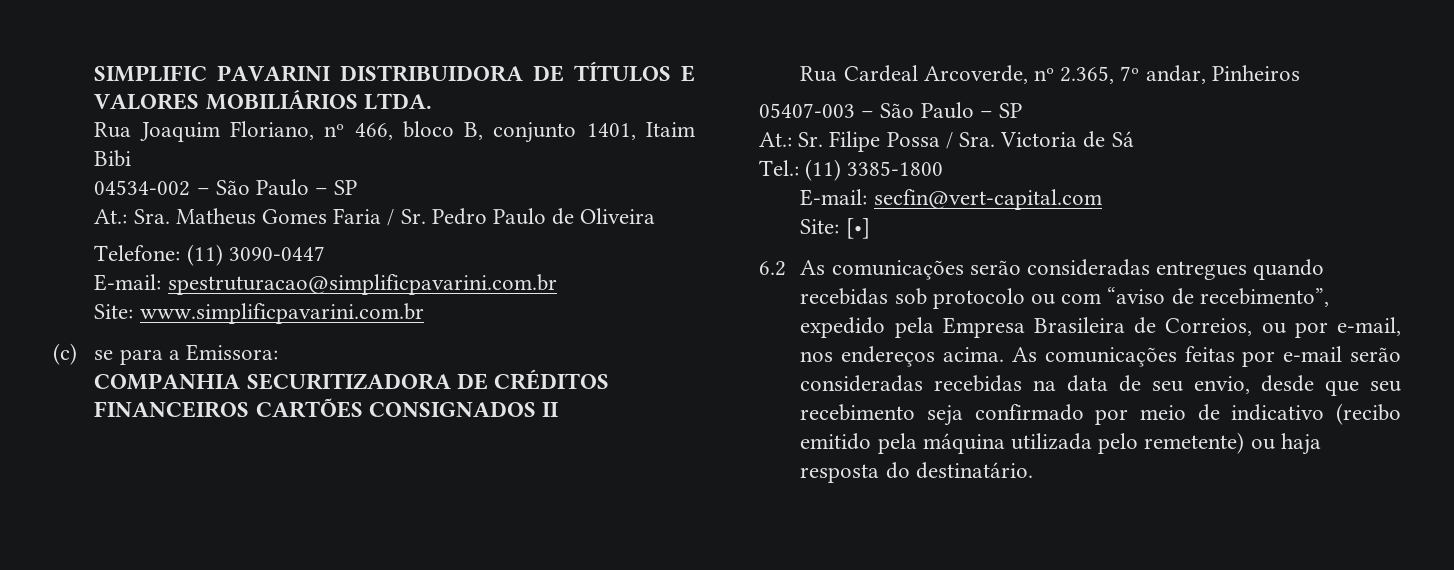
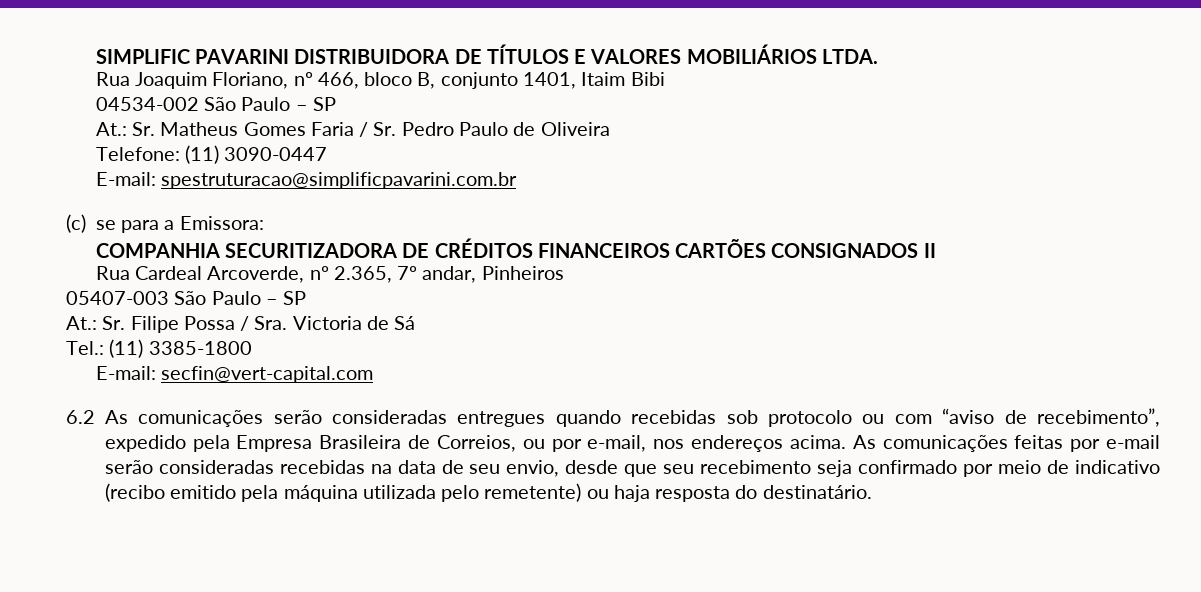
[196,179,358,196] [94,209,170,224] – São Paulo – SP // At.: Sra. -> [204,97,336,111] [95,122,156,136] São Paulo – SP // At.: Sr.
[94,303,424,324] // Site: www.simplificpavarini.com.br -> (518, 180) none
[861,111,875,118] – -> (169, 298) none
[800,218,870,239] // Site: [•] -> (374, 374) none

